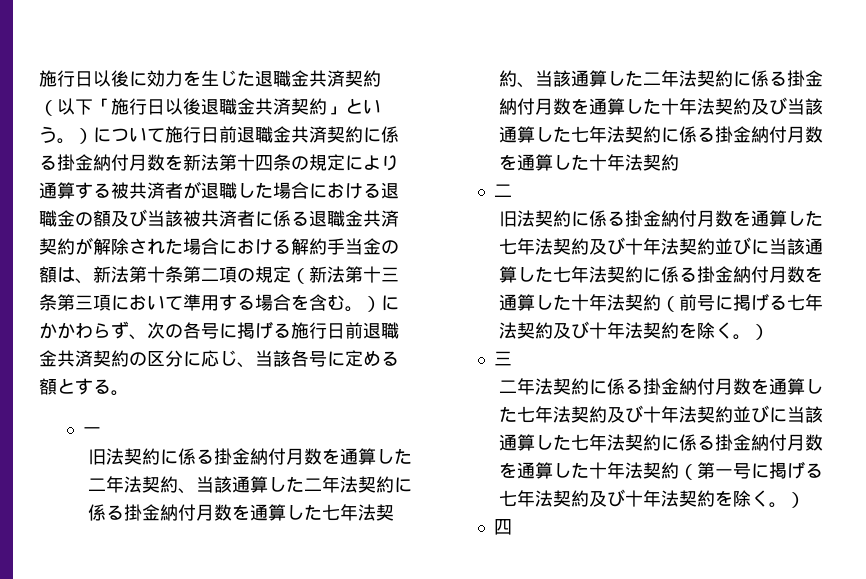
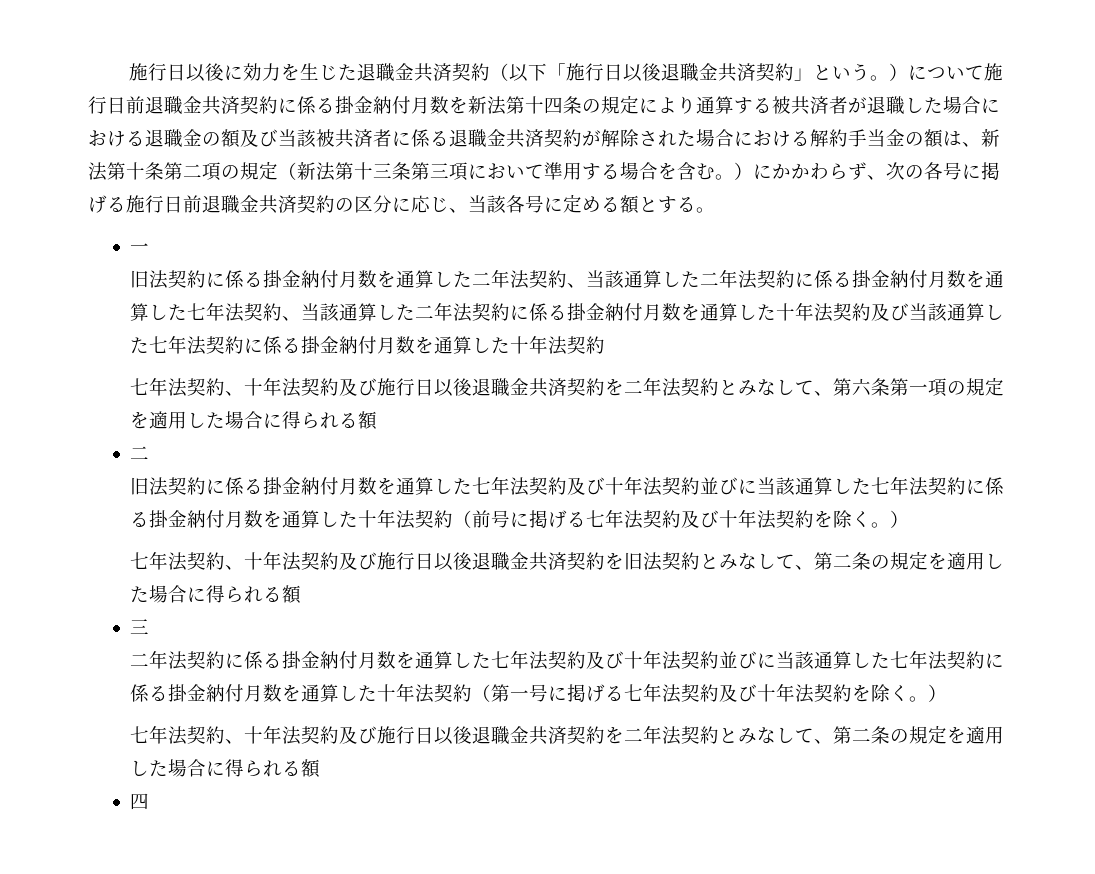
(679, 162) none -> [130,377,1005,397] [130,411,378,430] // 七年法契約、十年法契約及び施行日以後退職金共済契約を二年法契約とみなして、第六条第一項の規定を適用した場合に得られる額
(769, 332) none -> [130,551,1005,571] [130,585,302,604] // 七年法契約、十年法契約及び施行日以後退職金共済契約を旧法契約とみなして、第二条の規定を適用した場合に得られる額
(805, 500) none -> [130,725,1005,745] [130,759,321,778] // 七年法契約、十年法契約及び施行日以後退職金共済契約を二年法契約とみなして、第二条の規定を適用した場合に得られる額

